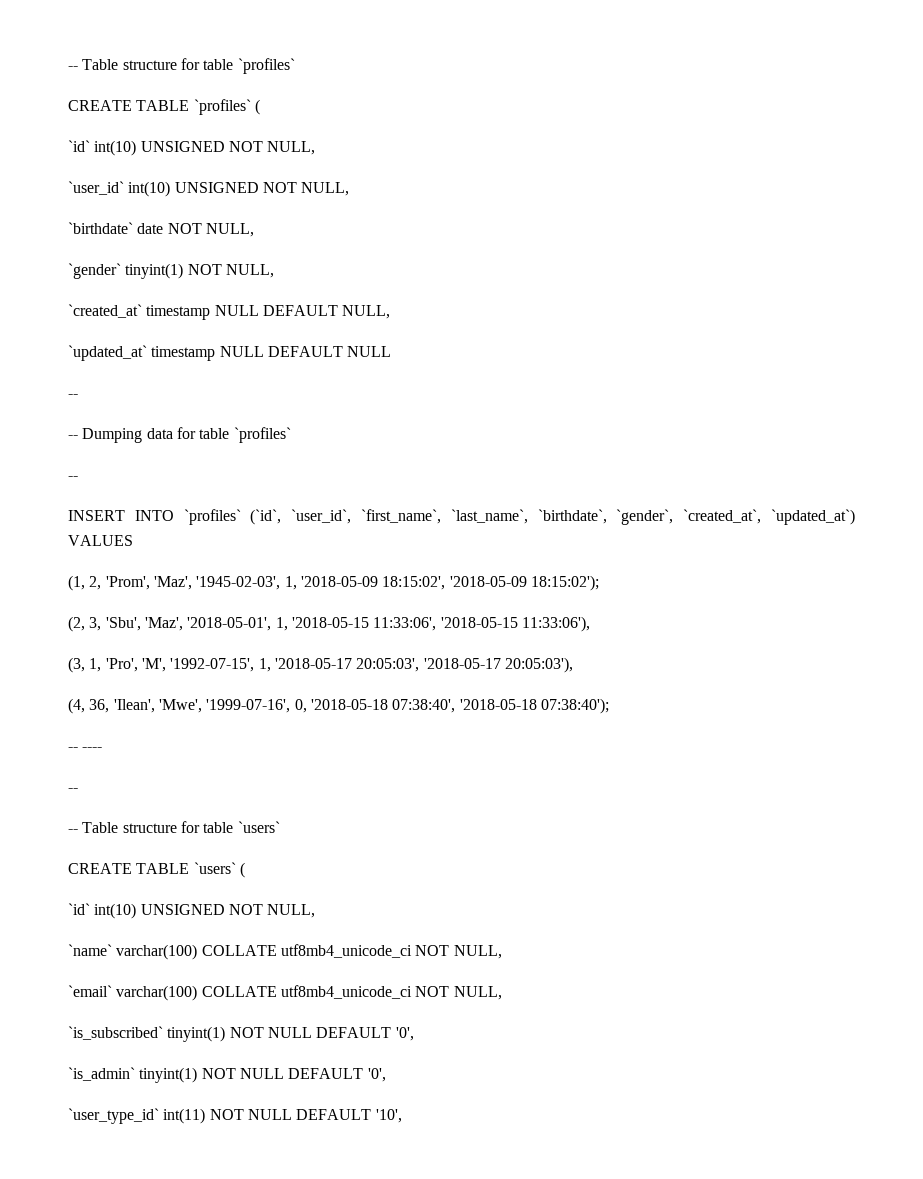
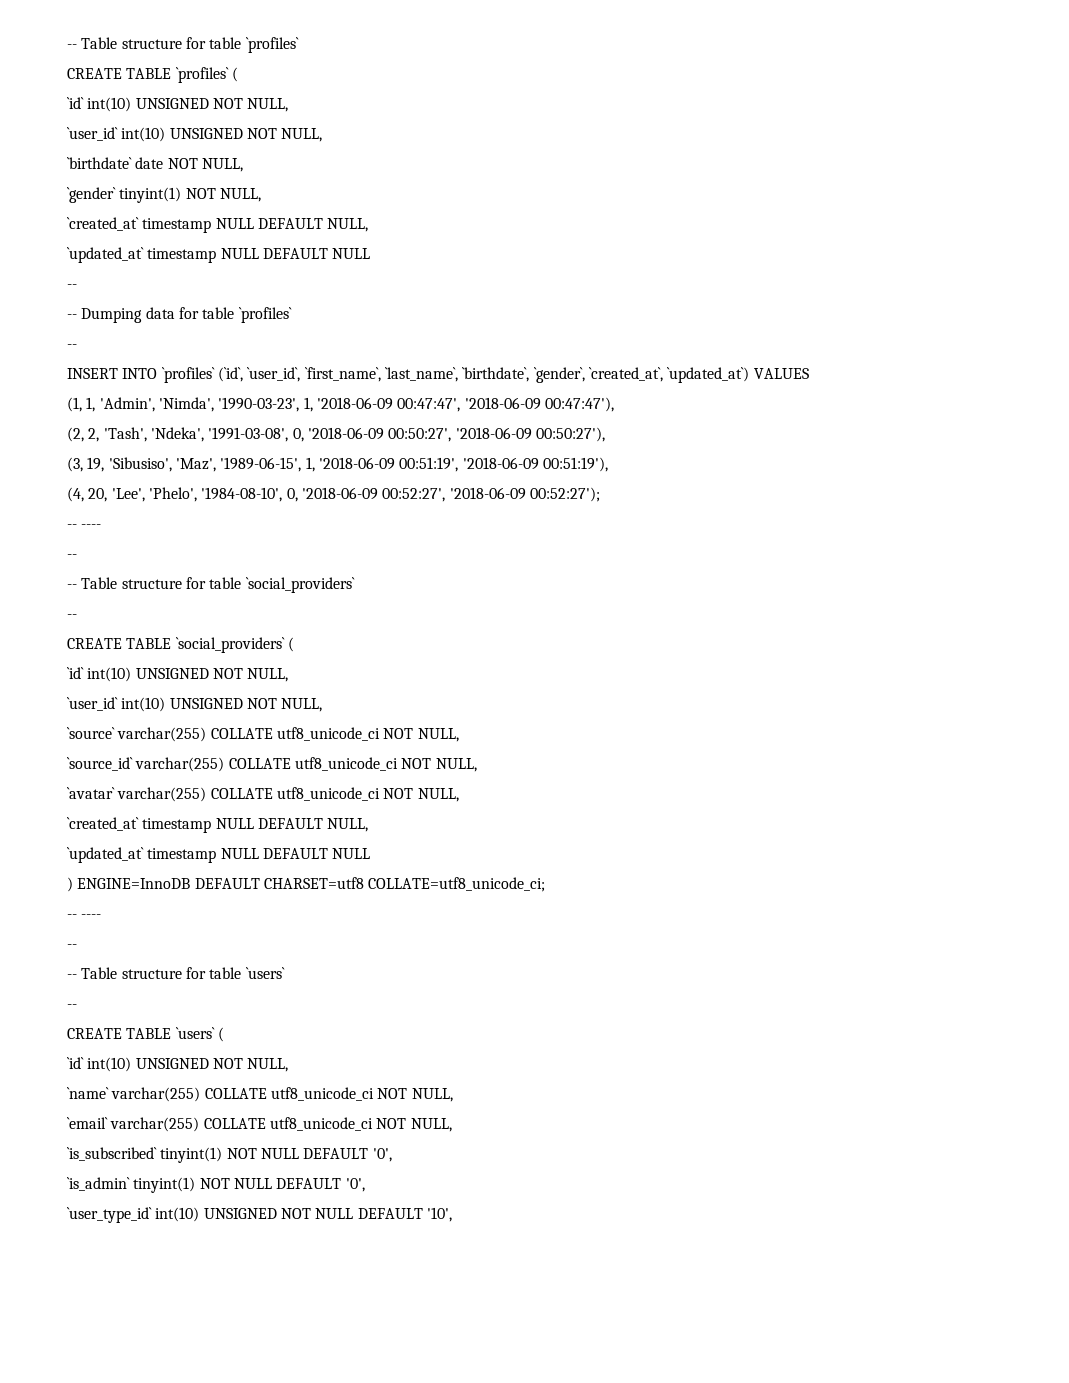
[89,575,599,591] [68,616,590,632] [68,657,573,673] [68,698,609,714] 2, 'Prom', 'Maz', '1945-02-03', 1, '2018-05-09 18:15:02', '2018-05-09 18:15:02'); // (2, 3, 'Sbu', 'Maz', '2018-05-01', 1, '2018-05-15 11:33:06', '2018-05-15 11:33:06'), // (3, 1, 'Pro', 'M', '1992-07-15', 1, '2018-05-17 20:05:03', '2018-05-17 20:05:03'), // (4, 36, 'Ilean', 'Mwe', '1999-07-16', 0, '2018-05-18 07:38:40', '2018-05-18 07:38:40'); -> [86,397,614,412] [67,427,605,442] [67,457,608,472] [67,487,600,502] [67,524,102,529] [67,554,77,559] [67,577,355,593] [67,614,77,619] [67,637,294,653] [67,667,289,682] [67,697,323,712] [67,727,459,742] [67,757,477,772] [67,787,459,802] [67,817,369,833] [67,847,371,863] [67,877,546,892] 1, 'Admin', 'Nimda', '1990-03-23', 1, '2018-06-09 00:47:47', '2018-06-09 00:47:47'), // (2, 2, 'Tash', 'Ndeka', '1991-03-08', 0, '2018-06-09 00:50:27', '2018-06-09 00:50:27'), // (3, 19, 'Sibusiso', 'Maz', '1989-06-15', 1, '2018-06-09 00:51:19', '2018-06-09 00:51:19'), // (4, 20, 'Lee', 'Phelo', '1984-08-10', 0, '2018-06-09 00:52:27', '2018-06-09 00:52:27'); // -- ---- // -- // -- Table structure for table `social_providers` // -- // CREATE TABLE `social_providers` ( // `id` int(10) UNSIGNED NOT NULL, // `user_id` int(10) UNSIGNED NOT NULL, // `source` varchar(255) COLLATE utf8_unicode_ci NOT NULL, // `source_id` varchar(255) COLLATE utf8_unicode_ci NOT NULL, // `avatar` varchar(255) COLLATE utf8_unicode_ci NOT NULL, // `created_at` timestamp NULL DEFAULT NULL, // `updated_at` timestamp NULL DEFAULT NULL // ) ENGINE=InnoDB DEFAULT CHARSET=utf8 COLLATE=utf8_unicode_ci;
(280, 827) none -> [67,1004,77,1009] // --
[116,944,412,960] varchar(100) COLLATE utf8mb4_unicode_ci -> [111,1087,374,1102] varchar(255) COLLATE utf8_unicode_ci
[116,985,412,1001] varchar(100) COLLATE utf8mb4_unicode_ci -> [110,1117,373,1132] varchar(255) COLLATE utf8_unicode_ci
[163,1108,206,1124] int(11) -> [155,1207,277,1222] int(10) UNSIGNED

